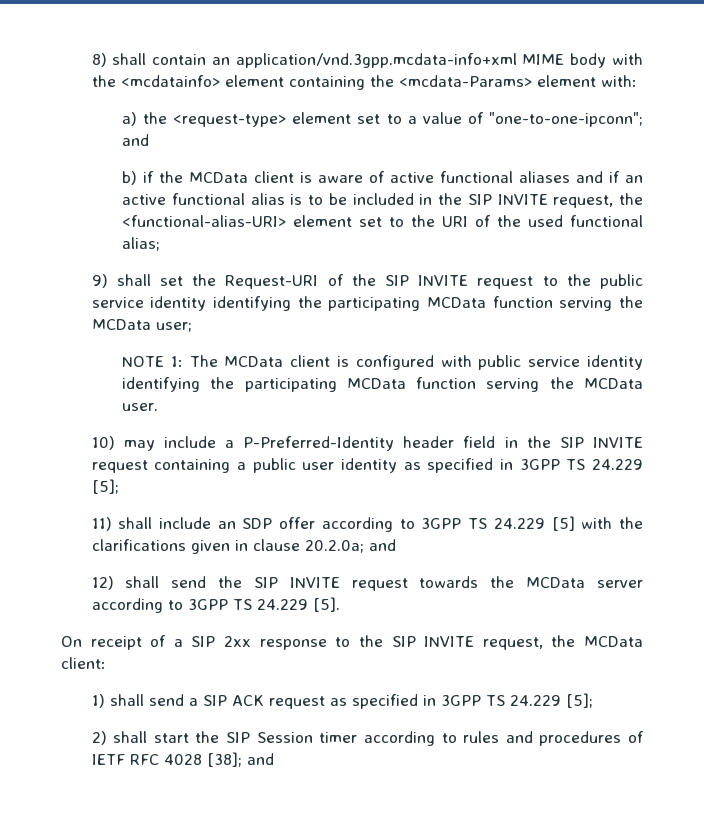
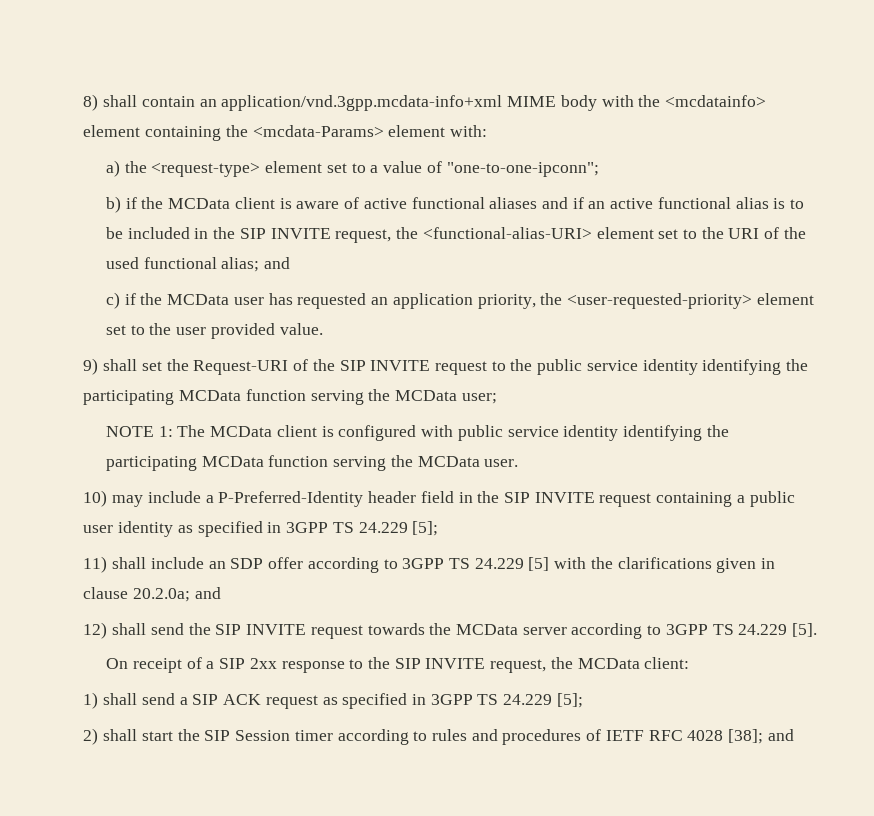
[122,134,150,146] and -> (599, 169) none
(161, 244) none -> [264,257,291,269] [105,292,814,309] [105,323,323,339] and // c) if the MCData user has requested an application priority, the <user-requested-priority> element set to the user provided value.

